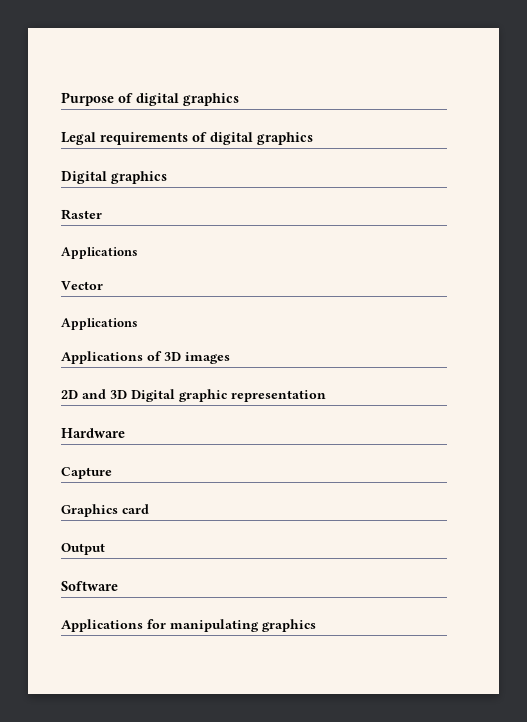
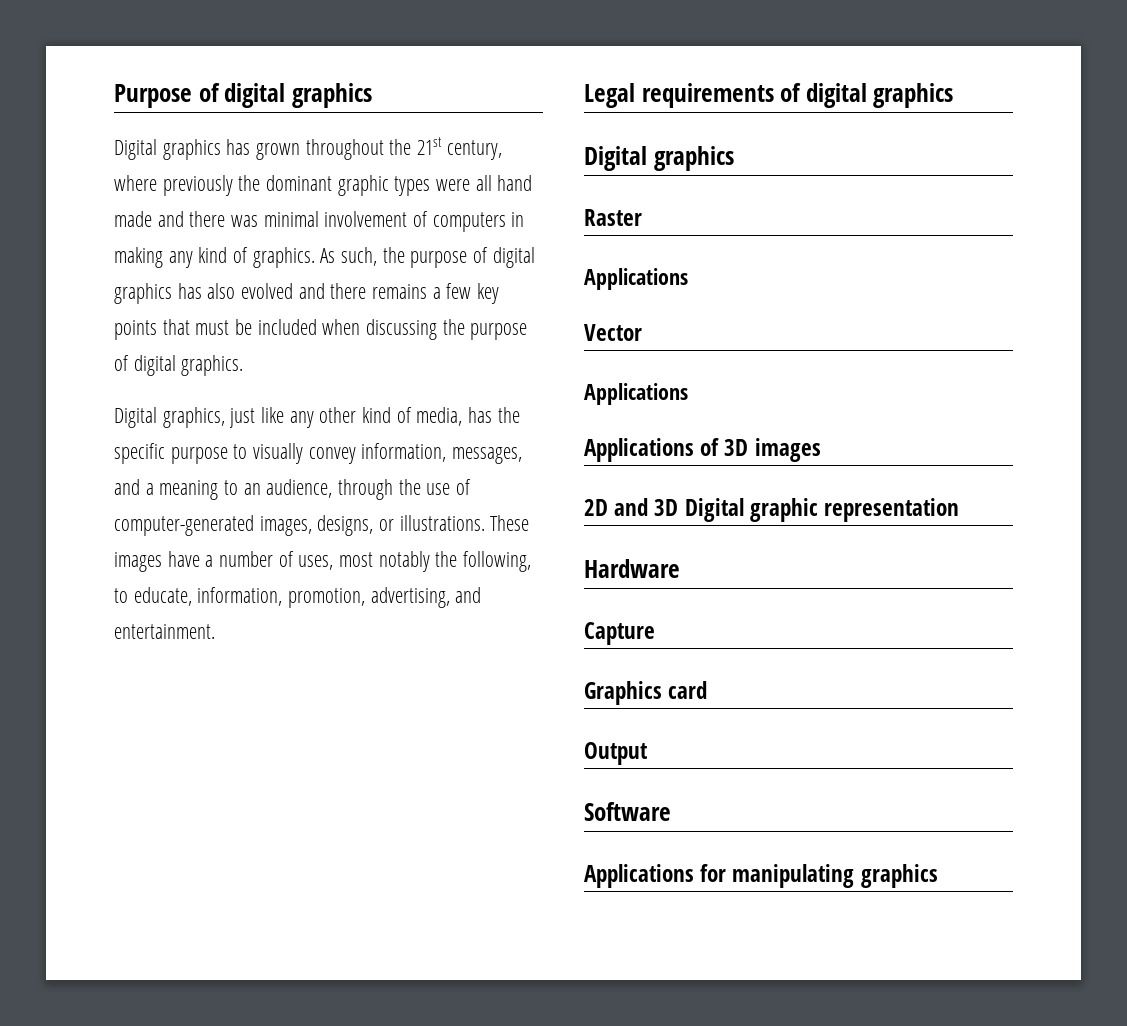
(239, 99) none -> [114,137,502,160] [114,175,533,196] [114,211,525,232] [114,247,535,268] [114,283,500,304] [114,319,528,340] [114,355,244,376] [114,407,520,428] [114,443,523,464] [114,479,472,500] [114,515,530,536] [114,551,532,572] [114,587,482,608] [114,624,215,639] // Digital graphics has grown throughout the 21st century, where previously the dominant graphic types were all hand made and there was minimal involvement of computers in making any kind of graphics. As such, the purpose of digital graphics has also evolved and there remains a few key points that must be included when discussing the purpose of digital graphics. // Digital graphics, just like any other kind of media, has the specific purpose to visually convey information, messages, and a meaning to an audience, through the use of computer-generated images, designs, or illustrations. These images have a number of uses, most notably the following, to educate, information, promotion, advertising, and entertainment.

